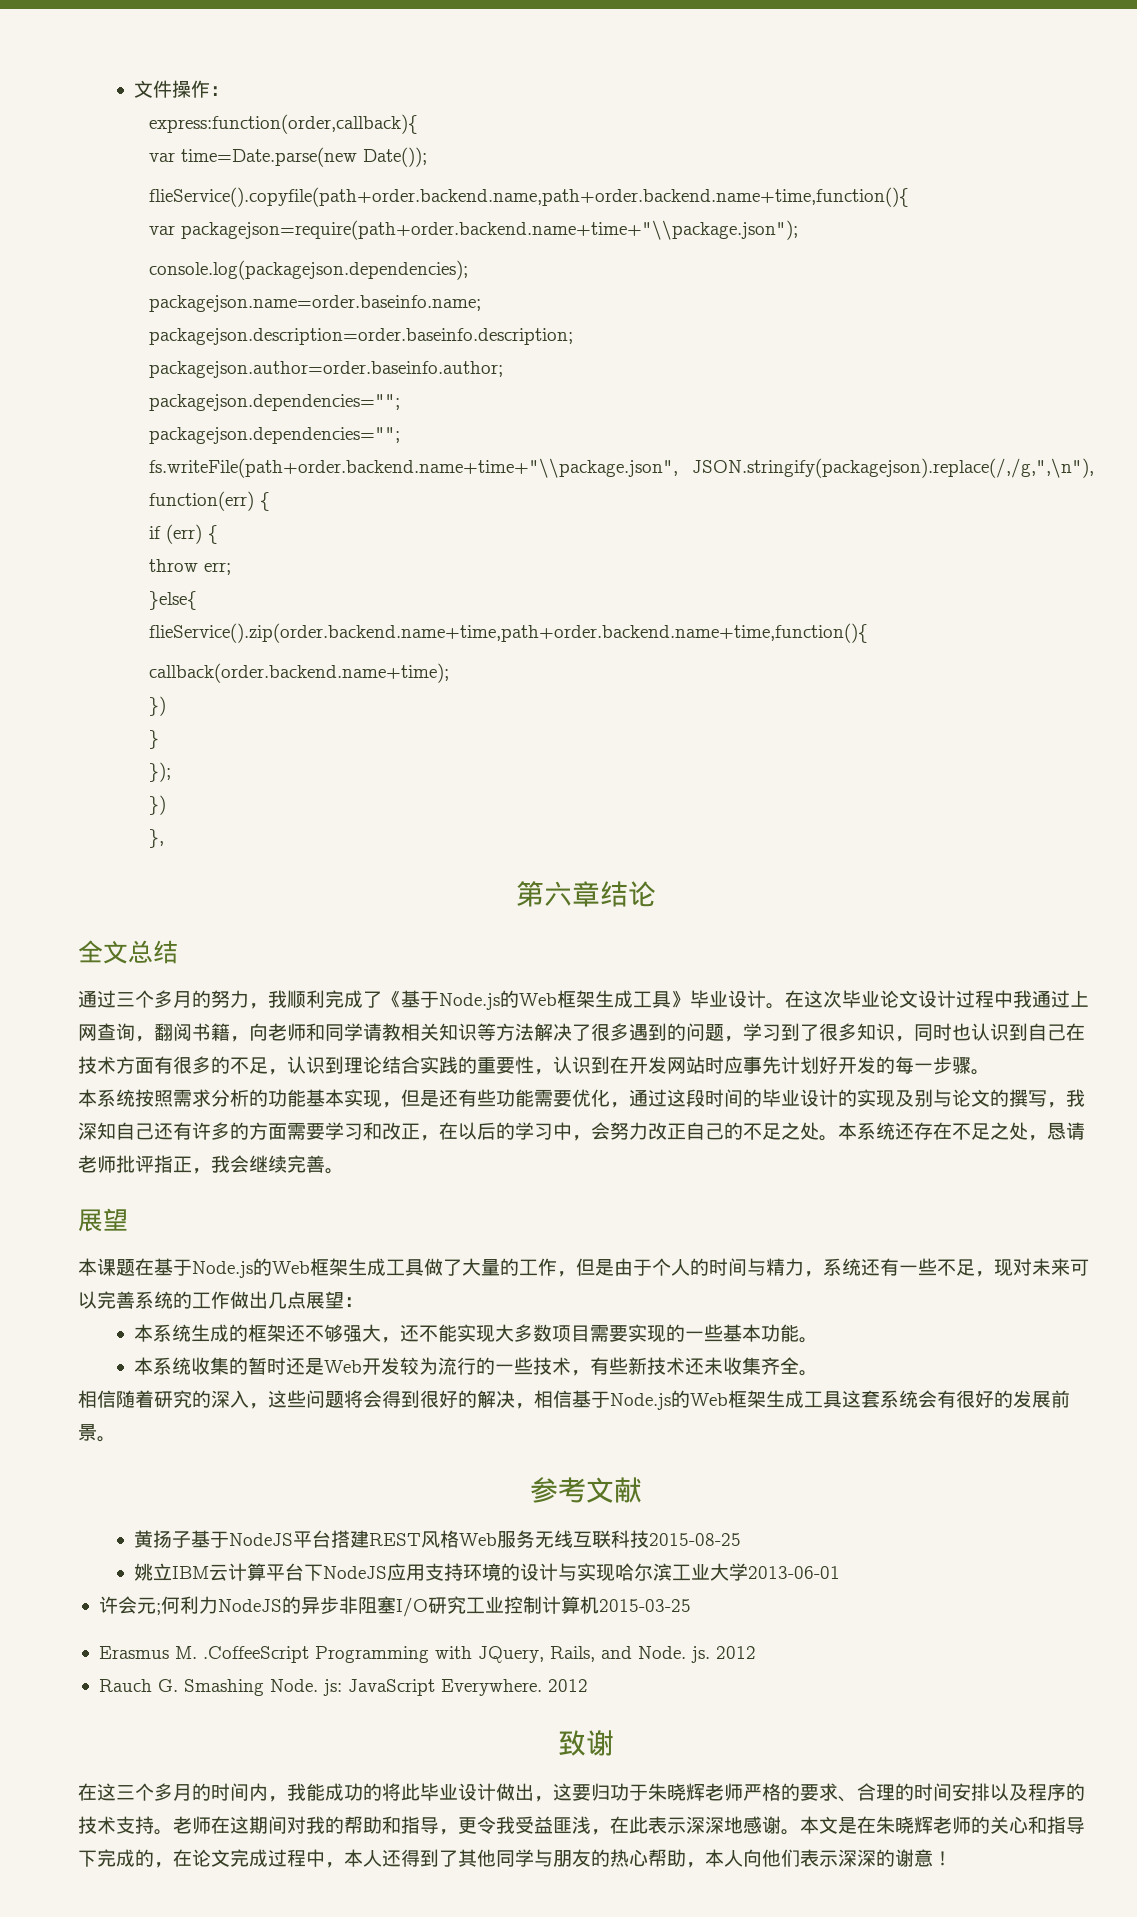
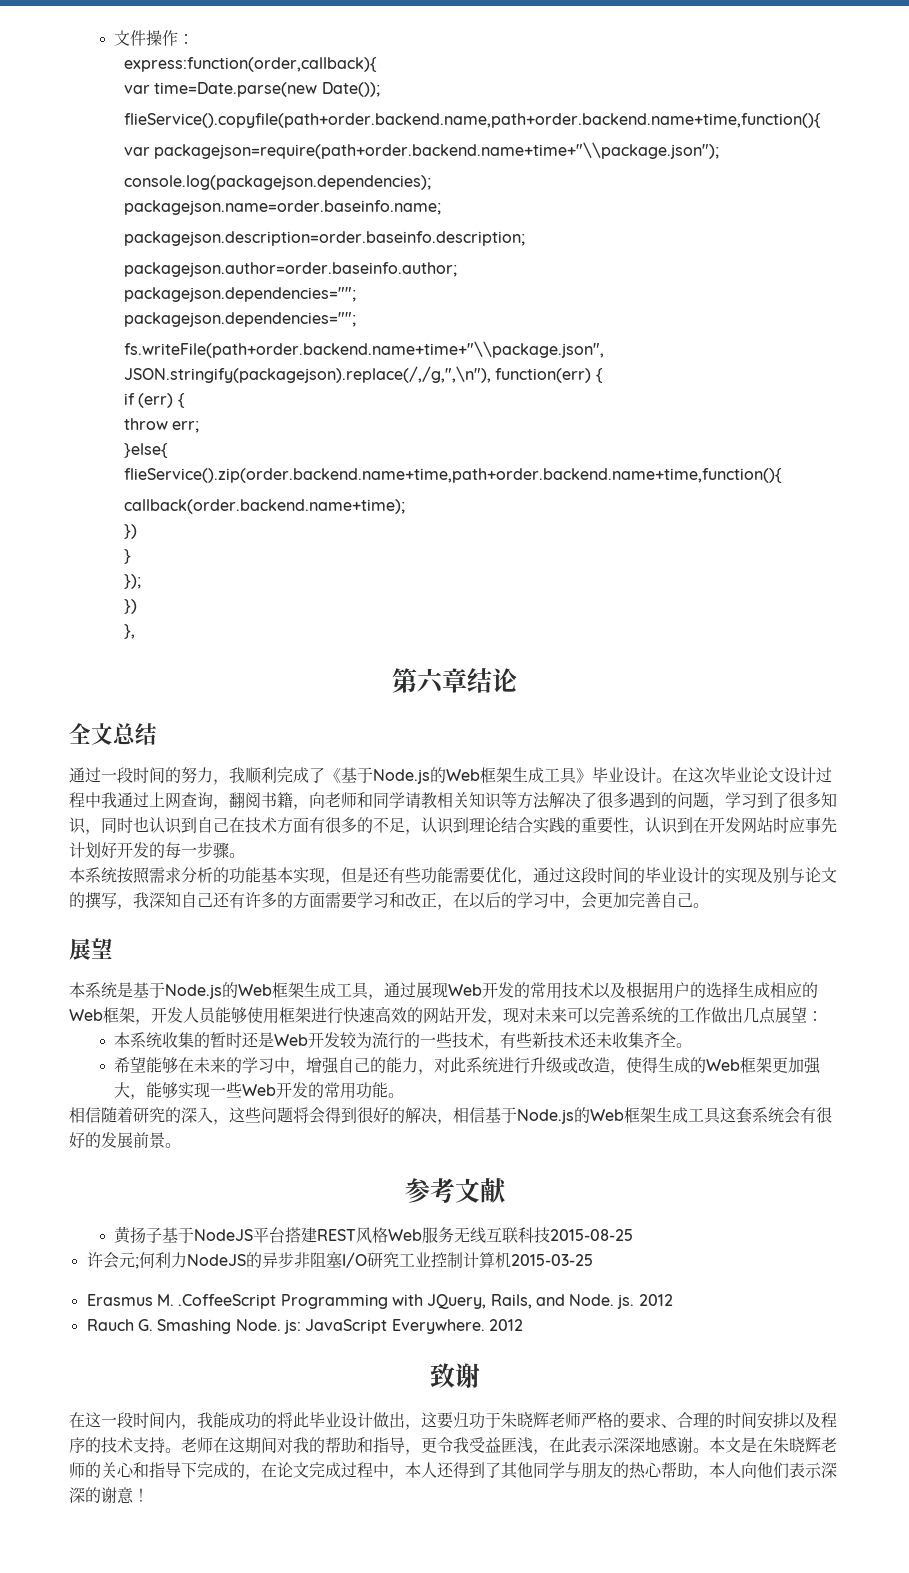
[116,990,192,1008] 三个多月 -> [101,767,165,783] 一段时间
[610,1122,1085,1141] [78,1155,325,1174] 努力改正自己的不足之处。本系统还存在不足之处，恳请老师批评指正，我会继续完善 -> [597,892,693,908] 更加完善自己
[97,1258,975,1278] 课题在基于Node.js的Web框架生成工具做了大量的工作，但是由于个人的时间与精力，系统还有一些不足 -> [85,981,818,1000] [69,1006,487,1025] 系统是基于Node.js的Web框架生成工具，通过展现Web开发的常用技术以及根据用户的选择生成相应的Web框架，开发人员能够使用框架进行快速高效的网站开发
[134,1324,819,1343] // 本系统生成的框架还不够强大，还不能实现大多数项目需要实现的一些基本功能。 -> (823, 1016) none
(819, 1373) none -> [114,1056,822,1075] [114,1082,405,1100] // 希望能够在未来的学习中，增强自己的能力，对此系统进行升级或改造，使得生成的Web框架更加强大，能够实现一些Web开发的常用功能。
[134,1563,841,1581] // 姚立IBM云计算平台下NodeJS应用支持环境的设计与实现哈尔滨工业大学2013-06-01 -> (634, 1235) none
[116,1783,211,1801] 三个多月的 -> [101,1412,133,1428] 一段

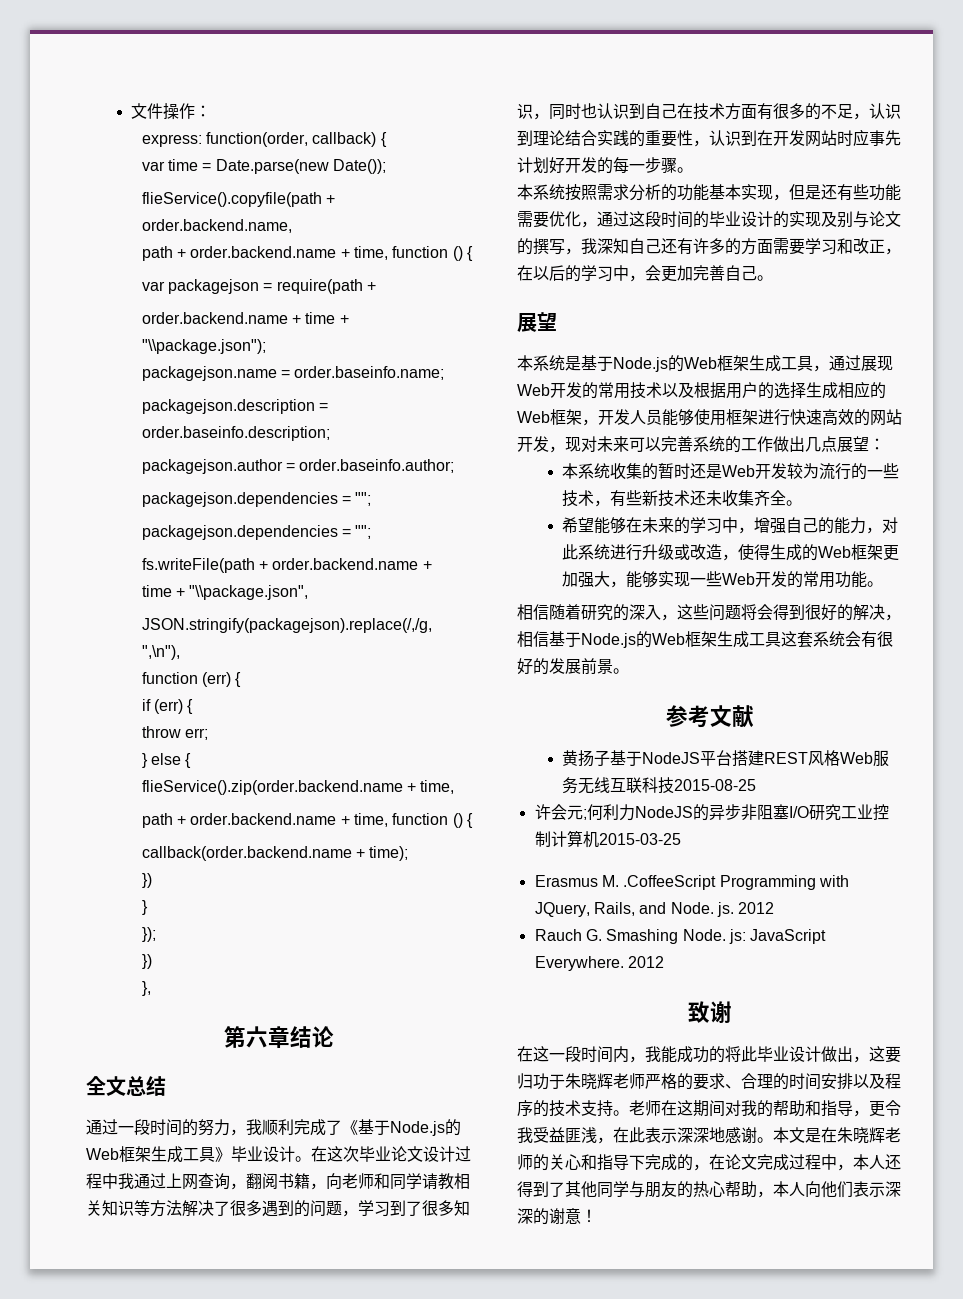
[123,57,377,72] [123,82,380,97] [123,113,821,128] [123,142,720,159] [123,175,431,190] [123,200,441,215] [123,231,525,246] [123,262,457,277] [123,287,356,302] [123,312,356,327] [123,341,604,358] [123,366,592,383] express:function(order,callback){ // var time=Date.parse(new Date()); // flieService().copyfile(path+order.backend.name,path+order.backend.name+time,function(){ // var packagejson=require(path+order.backend.name+time+"\\package.json"); // console.log(packagejson.dependencies); // packagejson.name=order.baseinfo.name; // packagejson.description=order.baseinfo.description; // packagejson.author=order.baseinfo.author; // packagejson.dependencies=""; // packagejson.dependencies=""; // fs.writeFile(path+order.backend.name+time+"\\package.json", JSON.stringify(packagejson).replace(/,/g,",\n"), function(err) -> [141,132,387,147] [141,159,387,174] [141,192,336,207] [141,219,292,233] [141,246,473,261] [141,279,377,294] [141,312,349,324] [141,339,266,354] [141,366,445,381] [141,399,329,414] [141,426,330,441] [141,459,455,474] [141,492,372,507] [141,525,372,540] [141,558,432,573] [141,585,309,600] [141,618,432,633] [141,645,180,660] [141,672,232,687] express: function(order, callback) { // var time = Date.parse(new Date()); // flieService().copyfile(path + order.backend.name, // path + order.backend.name + time, function () { // var packagejson = require(path + // order.backend.name + time + "\\package.json"); // packagejson.name = order.baseinfo.name; // packagejson.description = order.baseinfo.description; // packagejson.author = order.baseinfo.author; // packagejson.dependencies = ""; // packagejson.dependencies = ""; // fs.writeFile(path + order.backend.name + // time + "\\package.json", // JSON.stringify(packagejson).replace(/,/g, ",\n"), // function (err)
[123,443,168,458] [123,468,782,483] [123,499,405,514] }else{ // flieService().zip(order.backend.name+time,path+order.backend.name+time,function(){ // callback(order.backend.name+time); -> [141,753,192,768] [141,780,455,795] [141,813,473,828] [141,846,409,861] } else { // flieService().zip(order.backend.name + time, // path + order.backend.name + time, function () { // callback(order.backend.name + time);

